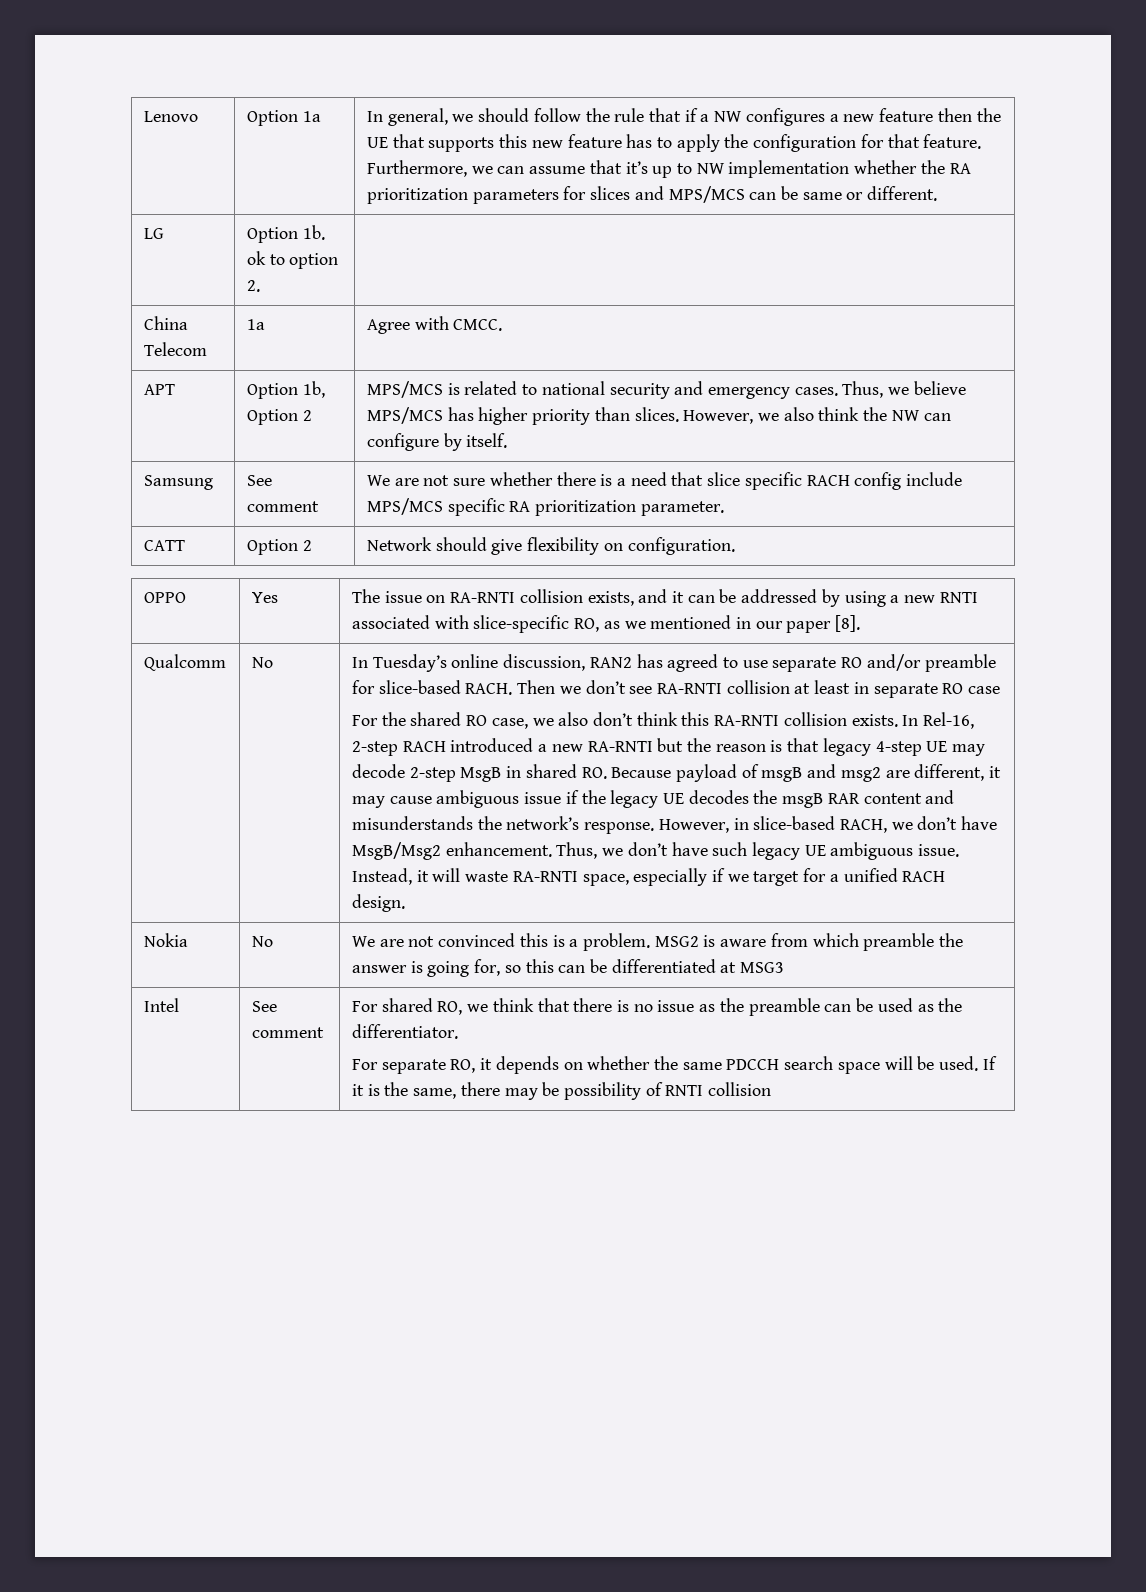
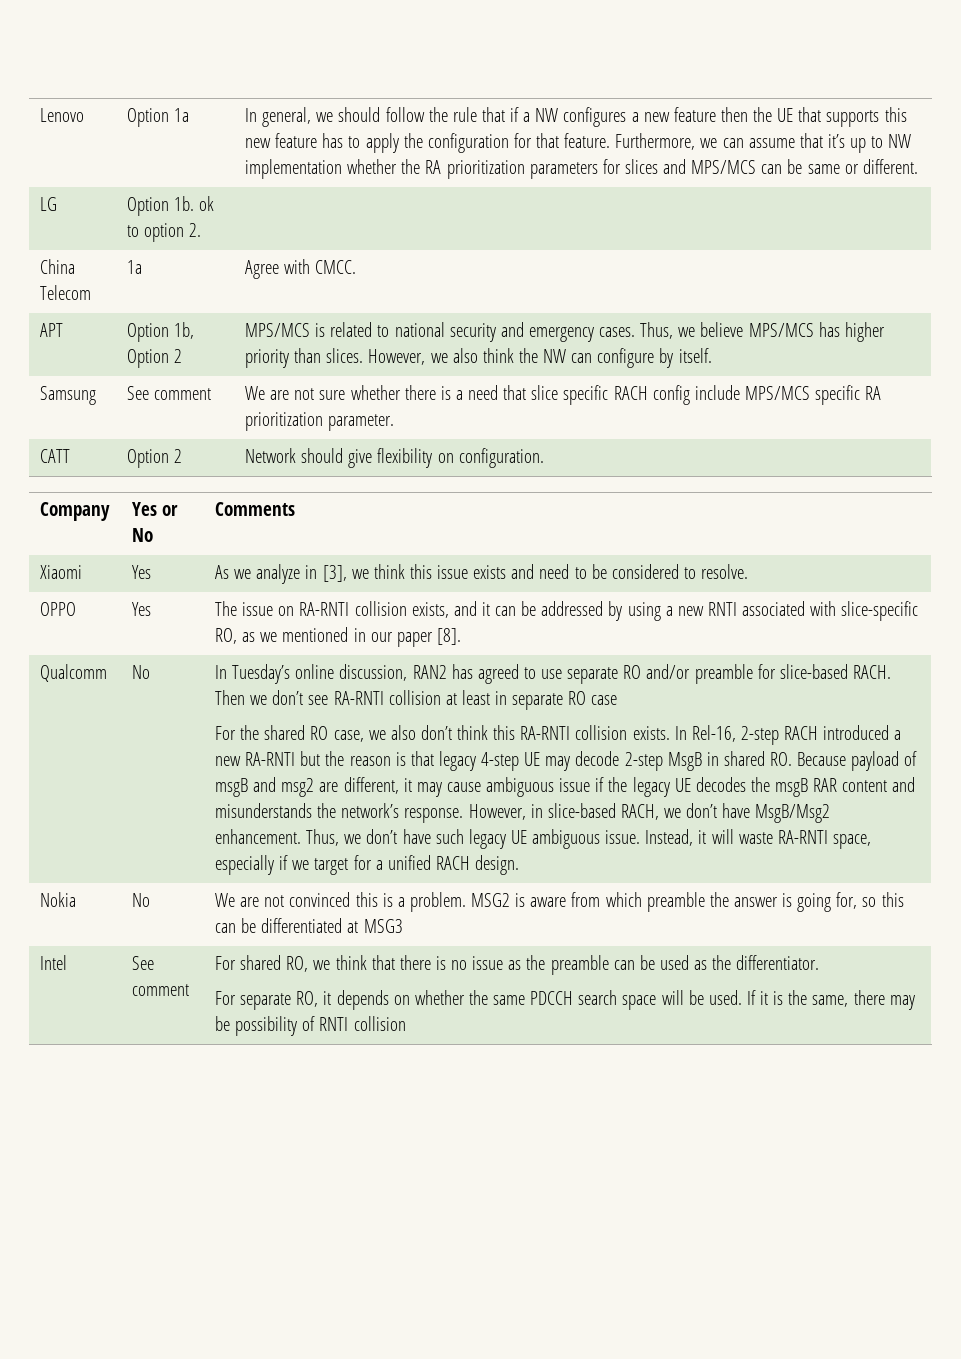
(735, 546) none -> [40,502,111,521] [132,502,179,516] [132,528,154,542] [215,502,296,516] [40,565,83,579] [132,565,152,579] [215,564,749,584] // Company | Yes or No | Comments // Xiaomi | Yes | As we analyze in [3], we think this issue exists and need to be considered to resolve.

